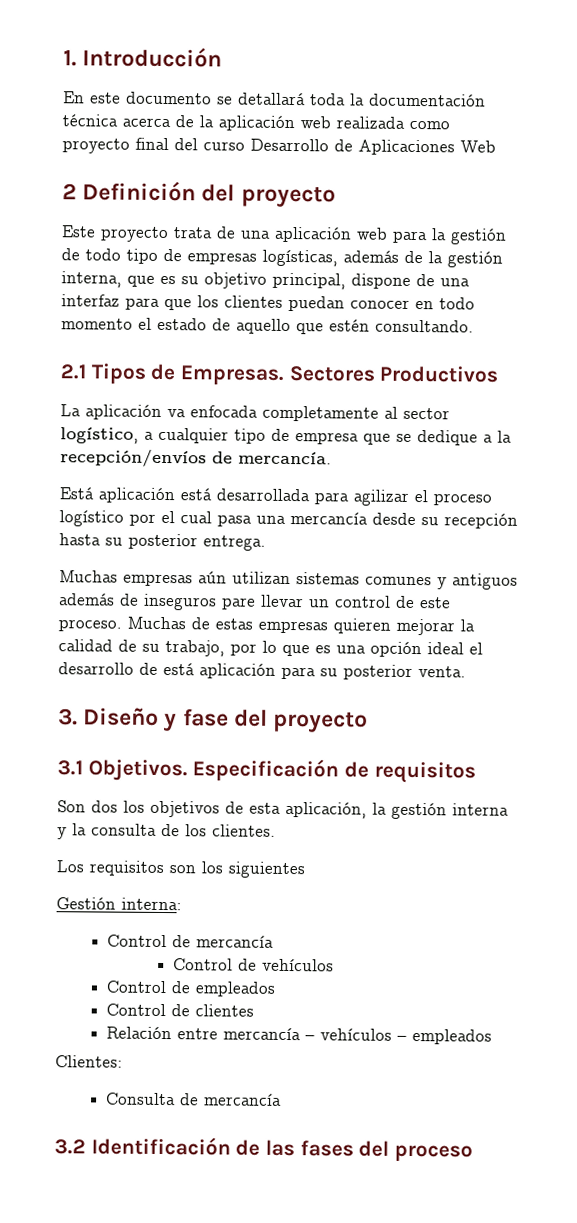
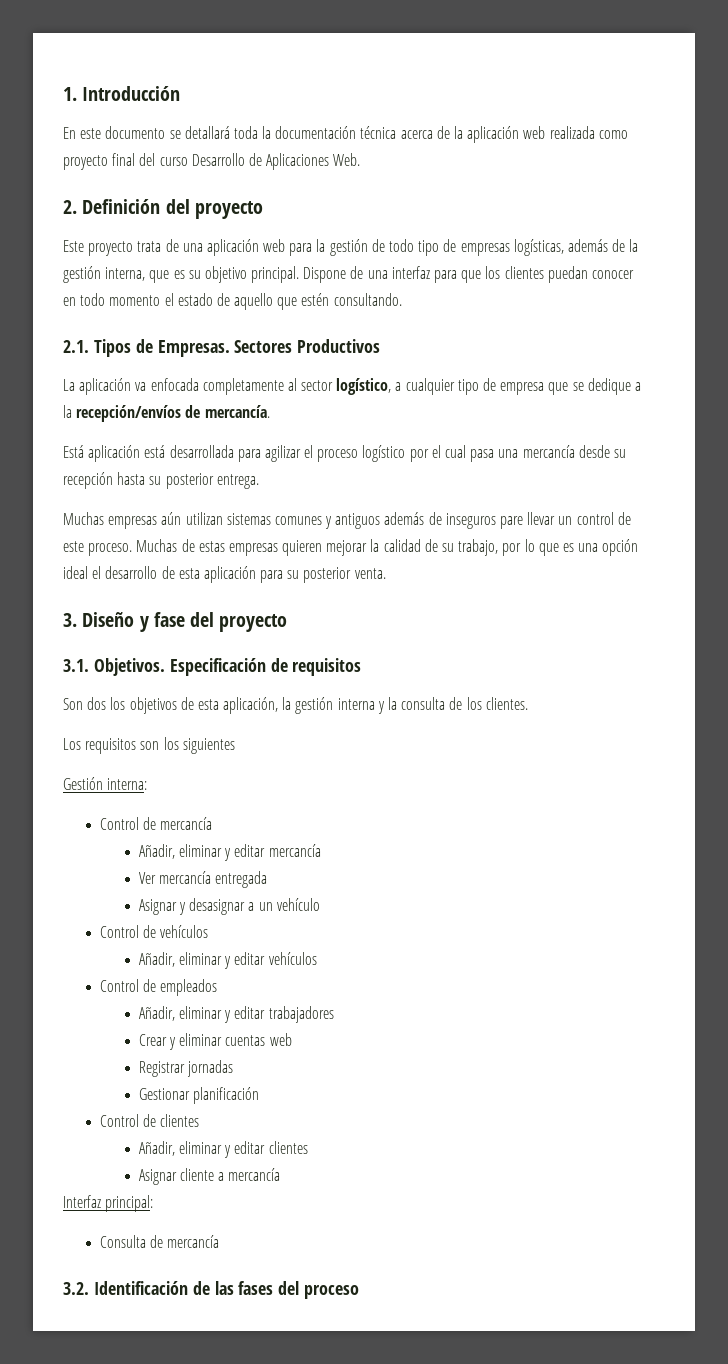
[460,140,496,153] [62,183,77,200] Web // 2 -> [333,153,361,166] [63,200,77,214] Web. // 2.
[272,272,411,290] principal, dispone -> [251,266,347,283] principal. Dispone
[60,364,86,380] 2.1 -> [63,340,89,353] 2.1.
[163,662,195,676] está -> [178,568,200,579] esta
[57,760,83,776] 3.1 -> [63,659,89,672] 3.1.
[172,958,334,972] [105,980,276,997] [105,1003,254,1017] [105,1026,492,1045] [55,1055,123,1068] Control de vehículos // Control de empleados // Control de clientes // Relación entre mercancía – vehículos – empleados // Clientes: -> [138,844,321,861] [138,871,268,888] [138,898,320,915] [99,925,209,938] [138,952,317,969] [99,979,218,996] [138,1006,334,1023] [138,1033,292,1050] [138,1060,233,1077] [138,1087,259,1104] [99,1114,200,1127] [138,1141,308,1158] [138,1168,281,1185] [63,1195,154,1212] Añadir, eliminar y editar mercancía // Ver mercancía entregada // Asignar y desasignar a un vehículo // Control de vehículos // Añadir, eliminar y editar vehículos // Control de empleados // Añadir, eliminar y editar trabajadores // Crear y eliminar cuentas web // Registrar jornadas // Gestionar planificación // Control de clientes // Añadir, eliminar y editar clientes // Asignar cliente a mercancía // Interfaz principal:
[54,1139,86,1155] 3.2 -> [63,1282,89,1295] 3.2.

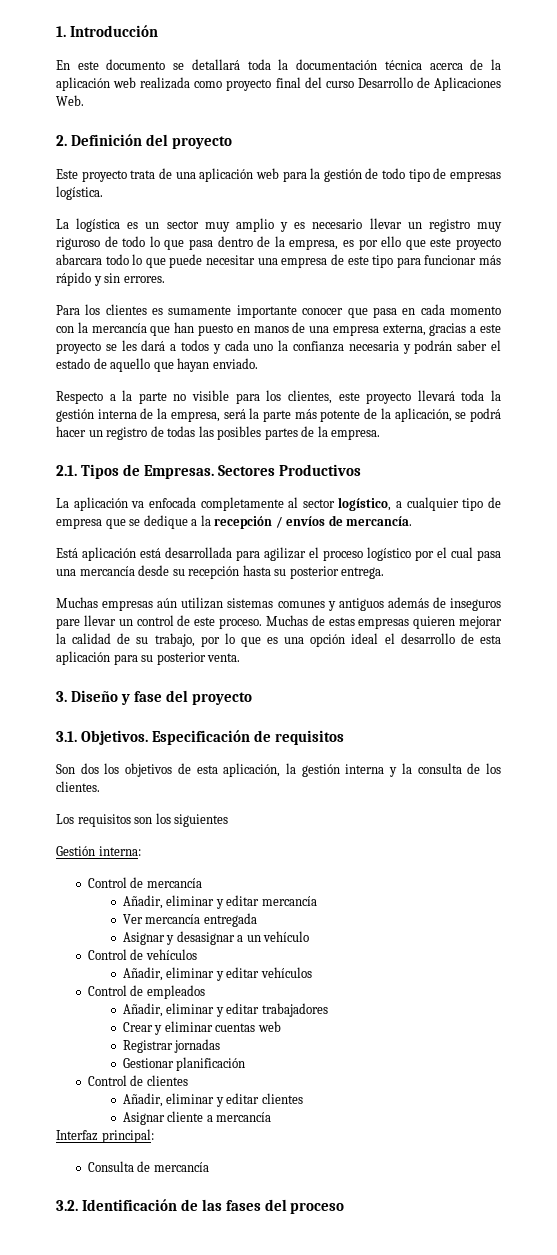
[513,239,639,256] [63,266,634,283] [63,293,161,306] logísticas, además de la gestión interna, que es su objetivo principal. Dispone de una interfaz para que los clientes puedan conocer en todo momento -> [56,186,103,200] [56,218,502,232] [56,236,502,250] [56,254,502,268] [56,272,165,286] [56,304,502,318] [56,322,501,336] [56,340,488,354] logística. // La logística es un sector muy amplio y es necesario llevar un registro muy riguroso de todo lo que pasa dentro de la empresa, es por ello que este proyecto abarcara todo lo que puede necesitar una empresa de este tipo para funcionar más rápido y sin errores. // Para los clientes es sumamente importante conocer que pasa en cada momento con la mercancía que han puesto en manos de una empresa externa, gracias a este proyecto se les dará a todos y cada uno la confianza necesaria y podrán saber
[301,293,402,306] estén consultando. -> [177,358,258,372] [56,390,502,404] [56,408,502,422] [56,426,381,440] hayan enviado. // Respecto a la parte no visible para los clientes, este proyecto llevará toda la gestión interna de la empresa, será la parte más potente de la aplicación, se podrá hacer un registro de todas las posibles partes de la empresa.
[76,405,182,422] recepción/envíos -> [214,516,326,529] recepción / envíos

